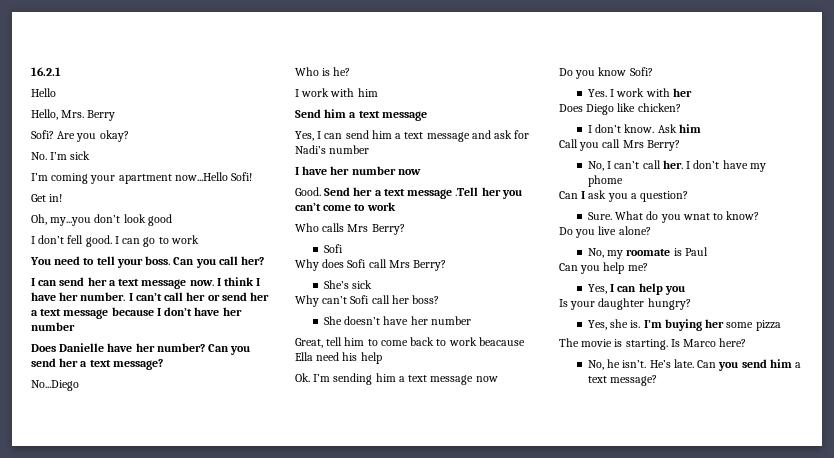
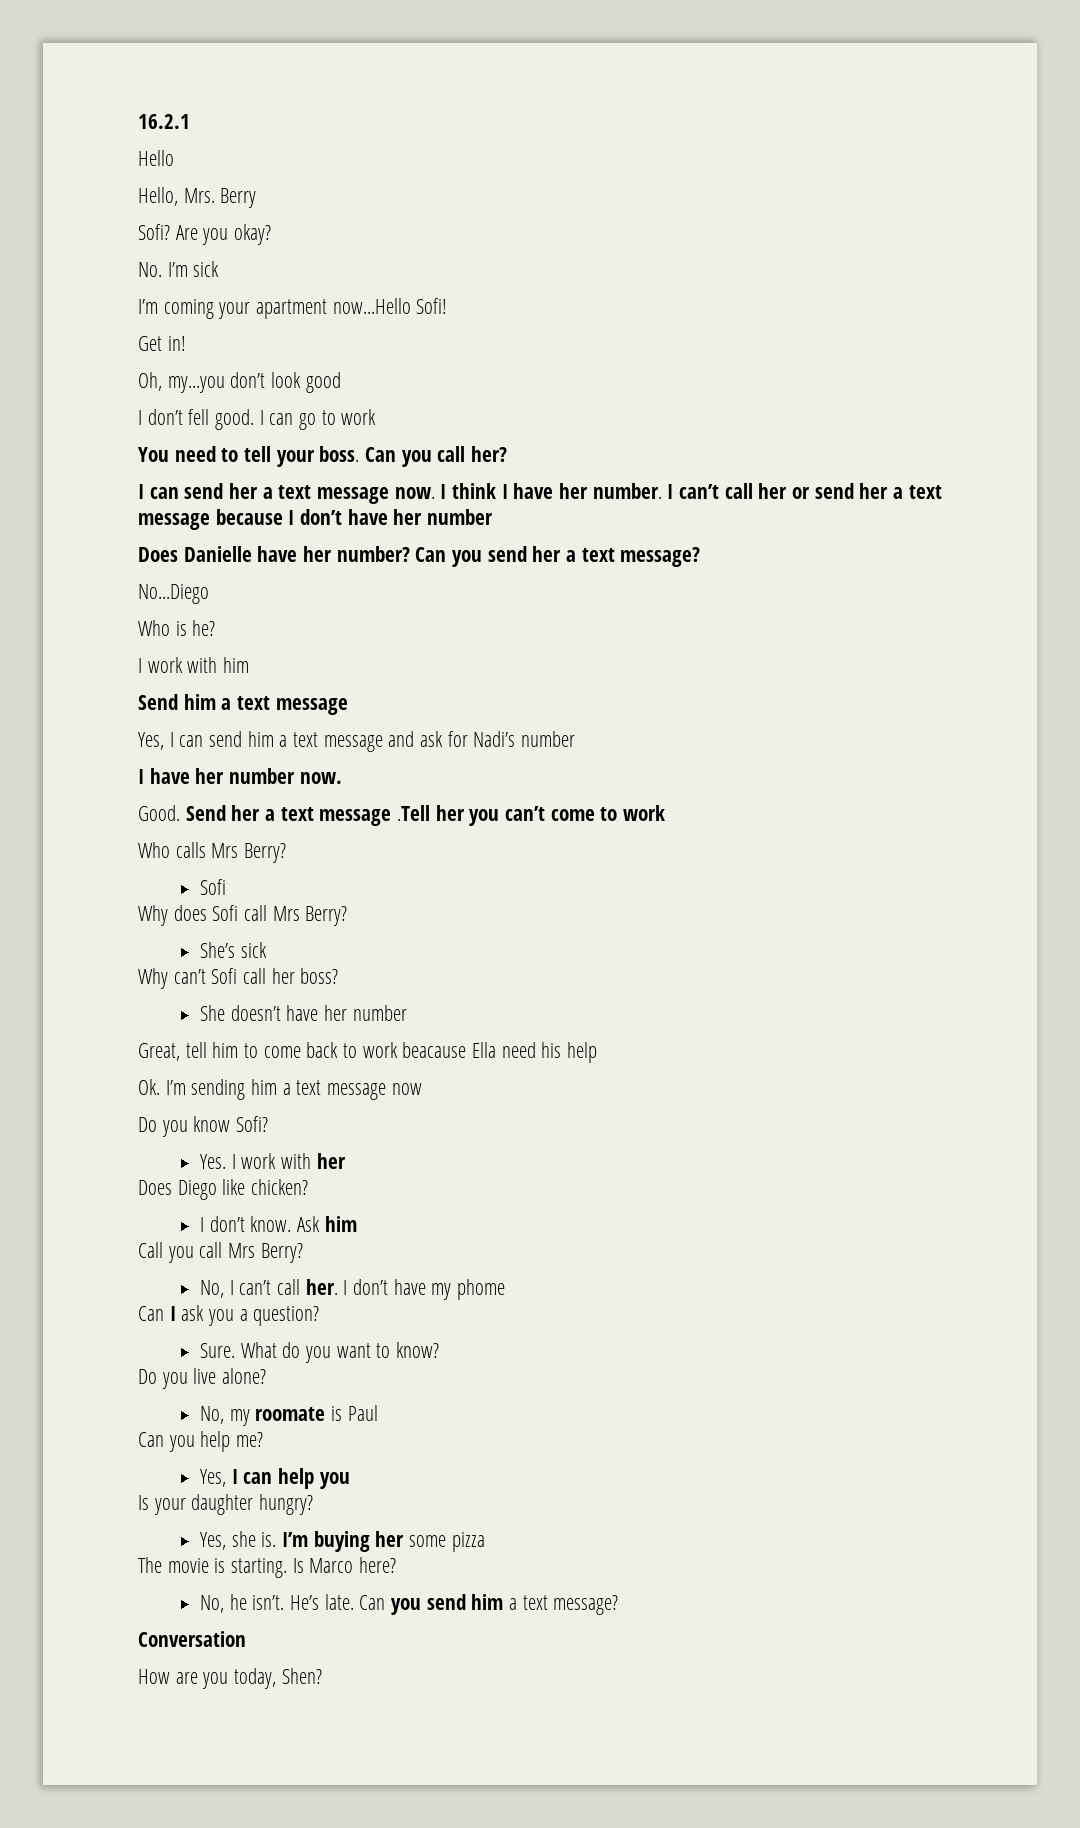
[397,169,421,175] now -> [299,772,342,784] now.
[682,213,710,220] wnat -> [336,1343,371,1358] want
(658, 380) none -> [138,1631,246,1647] [138,1668,322,1689] // Conversation // How are you today, Shen?

